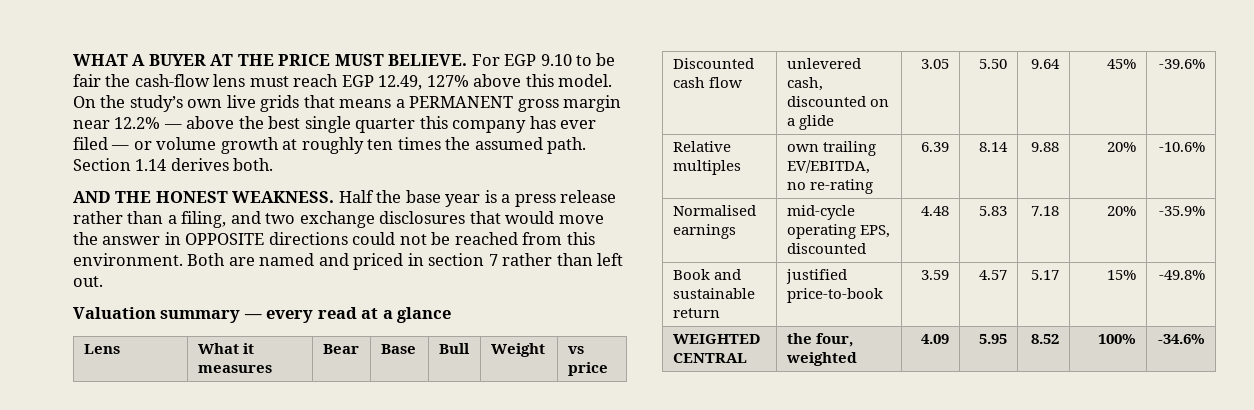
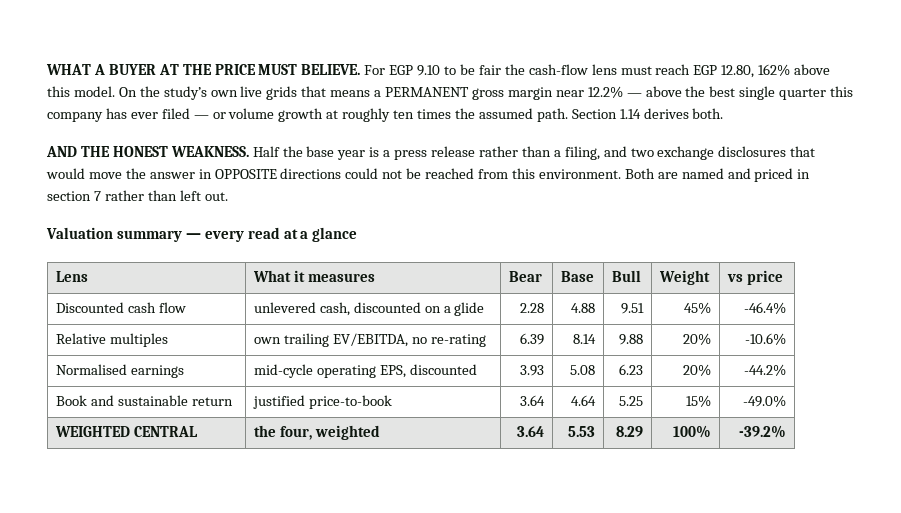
[378,75,469,90] 12.49, 127% -> [721,64,791,78] 12.80, 162%
[921,59,950,69] [979,59,1008,69] [1031,59,1061,69] 3.05 | 5.50 | 9.64 -> [520,303,545,313] [571,303,596,313] [621,303,645,314] 2.28 | 4.88 | 9.51
[1159,59,1206,69] -39.6% -> [744,302,787,314] -46.4%
[921,206,950,216] [979,206,1008,216] [1031,206,1060,216] [1107,206,1137,216] [1159,206,1206,216] 4.48 | 5.83 | 7.18 | 20% | -35.9% -> [520,365,545,376] [570,365,596,375] [619,364,644,375] [683,364,712,376] [744,364,787,376] 3.93 | 5.08 | 6.23 | 20% | -44.2%
[921,270,950,280] [979,270,1008,280] [1031,270,1060,280] 3.59 | 4.57 | 5.17 -> [520,395,546,406] [571,395,597,406] [619,396,644,406] 3.64 | 4.64 | 5.25
[1159,270,1206,280] -49.8% -> [743,395,787,407] -49.0%
[921,334,950,344] [979,334,1008,344] [1031,334,1060,344] 4.09 | 5.95 | 8.52 -> [517,426,545,437] [568,426,596,437] [616,426,644,437] 3.64 | 5.53 | 8.29
[1158,334,1206,344] -34.6% -> [739,425,787,438] -39.2%

